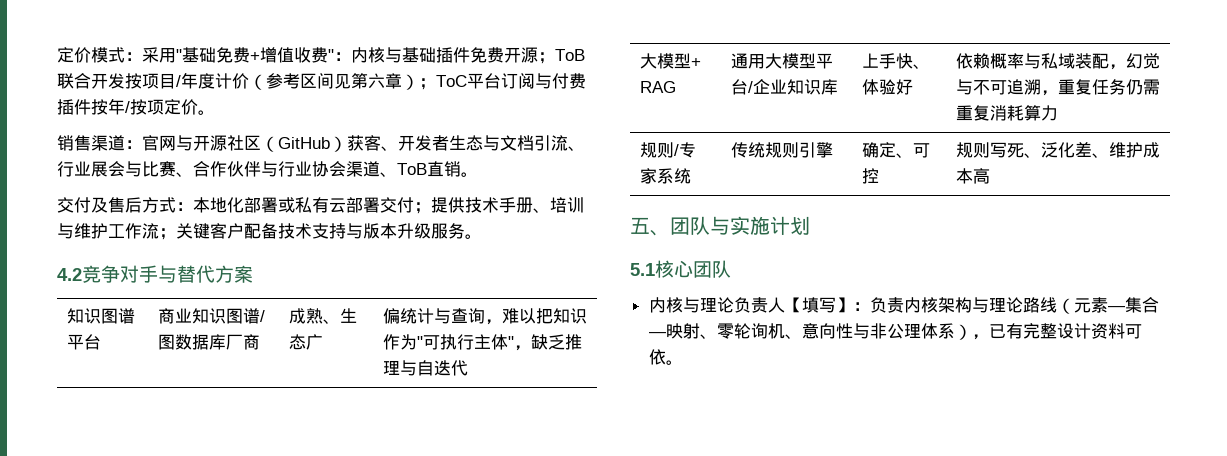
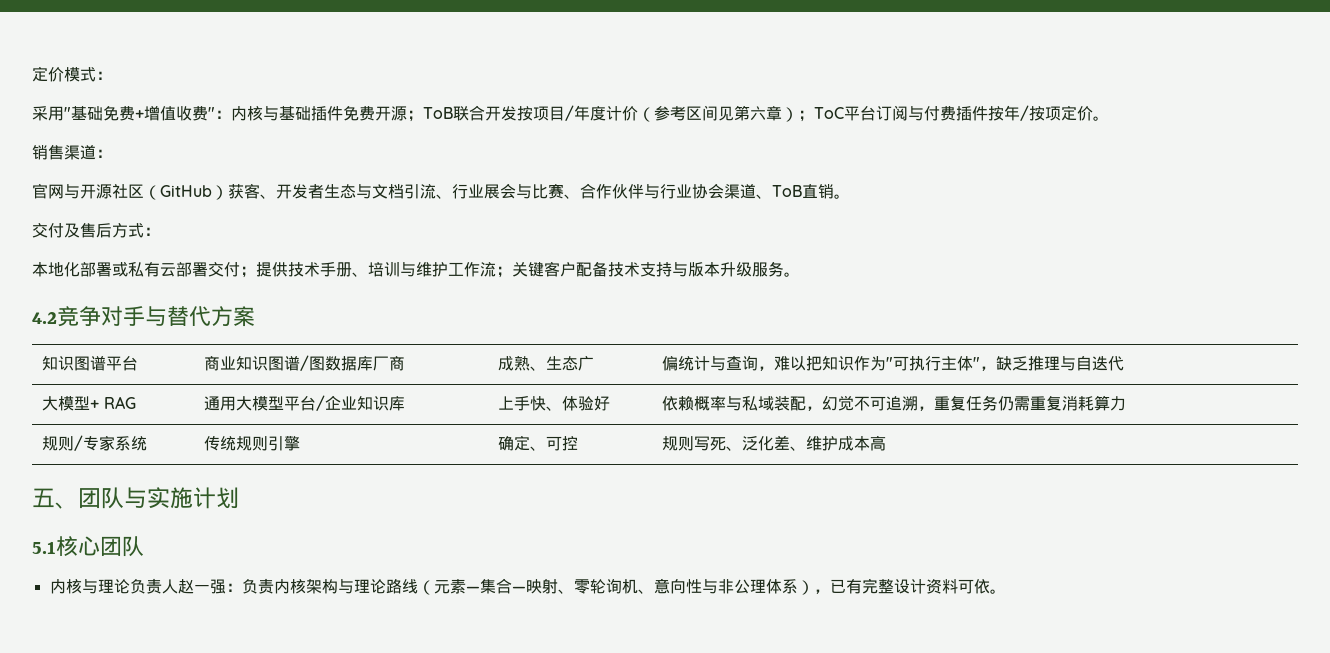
(142, 56) none -> (112, 75) //
(142, 144) none -> (112, 153) //
(193, 206) none -> (160, 231) //
[955,79,973,95] 与 -> (855, 403) none
[784,297,853,313] 【填写】 -> [177,579,226,594] 赵一强

